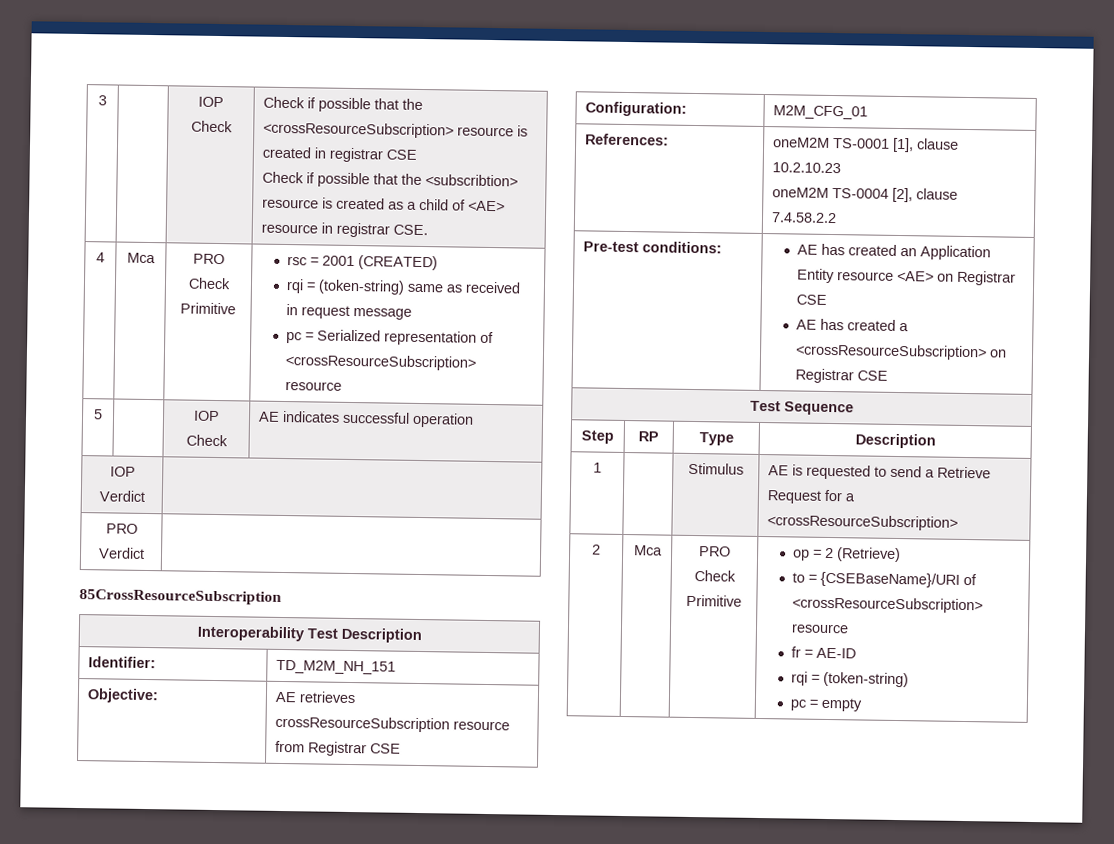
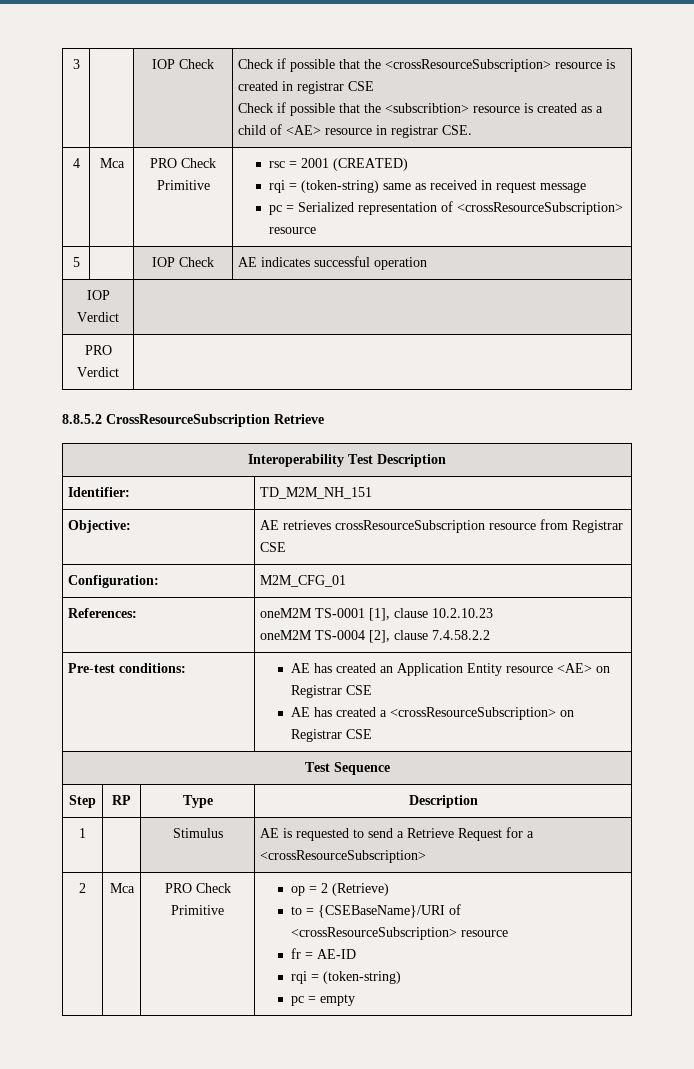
[79,589,282,605] 85CrossResourceSubscription -> [62,414,324,427] 8.8.5.2 CrossResourceSubscription Retrieve

